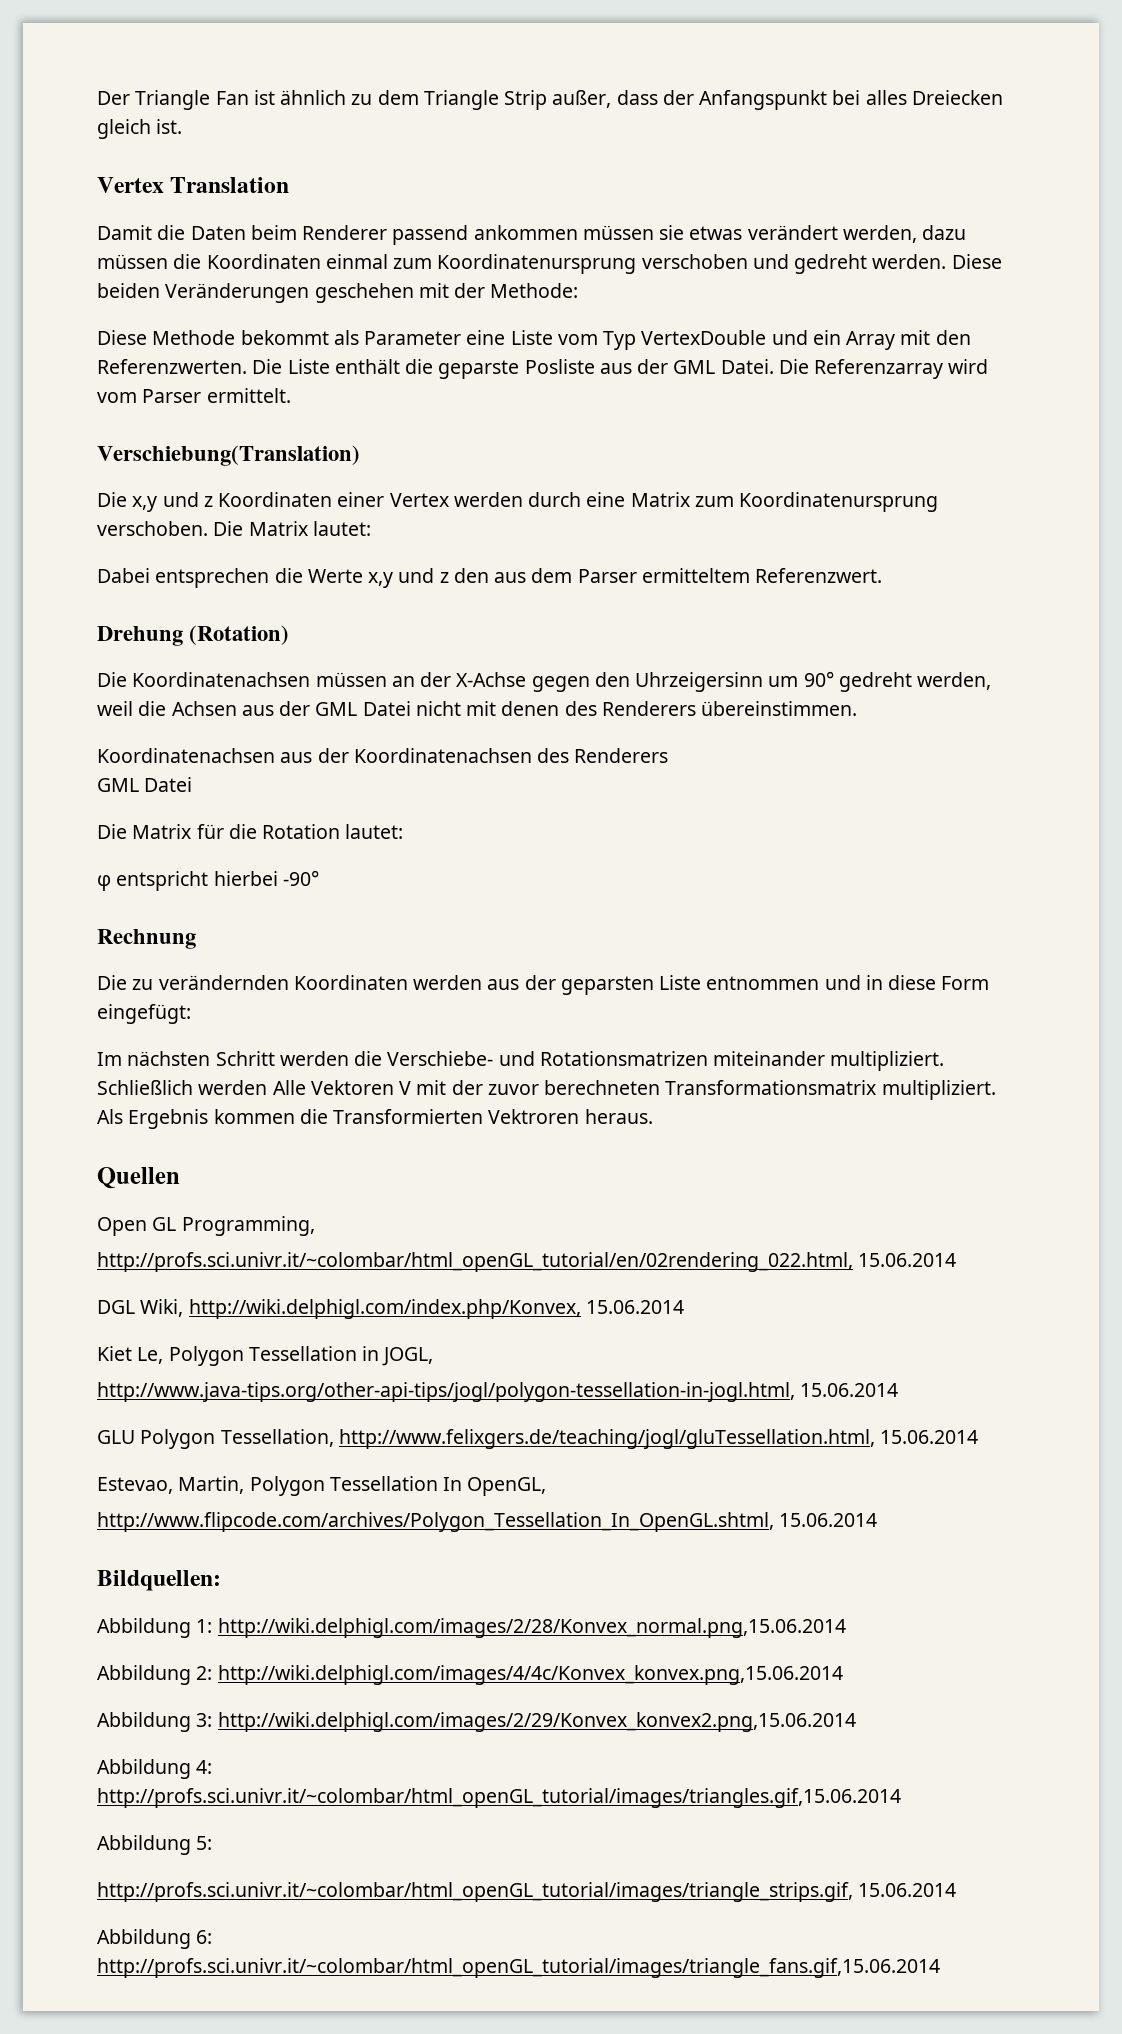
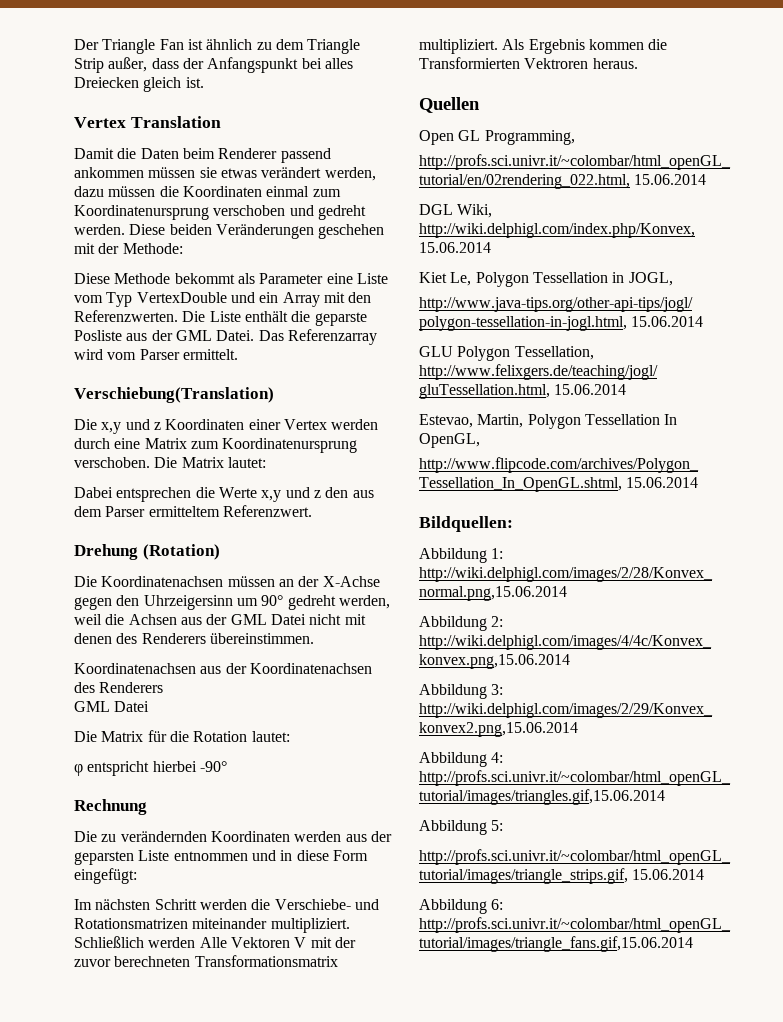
[778,359,809,374] Die -> [258,330,284,341] Das

